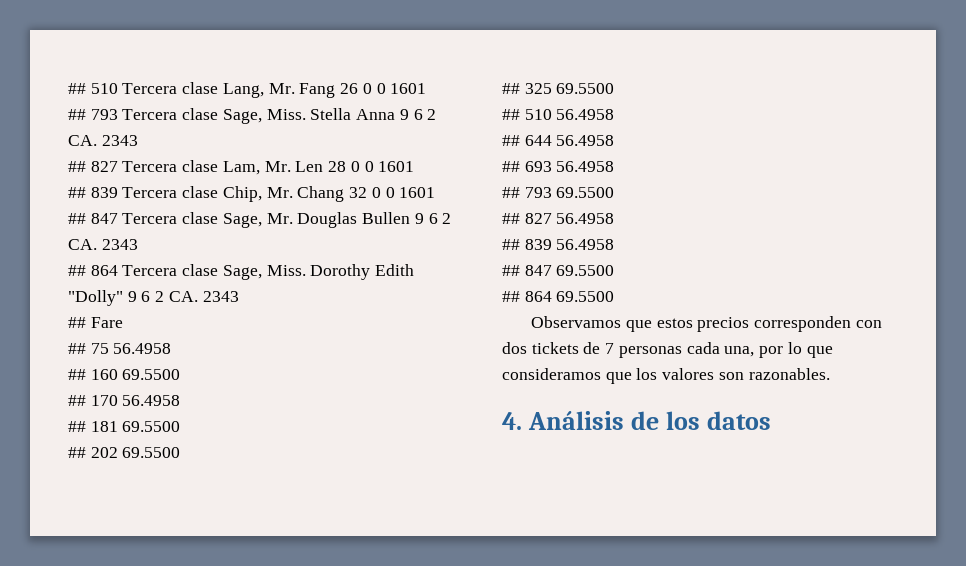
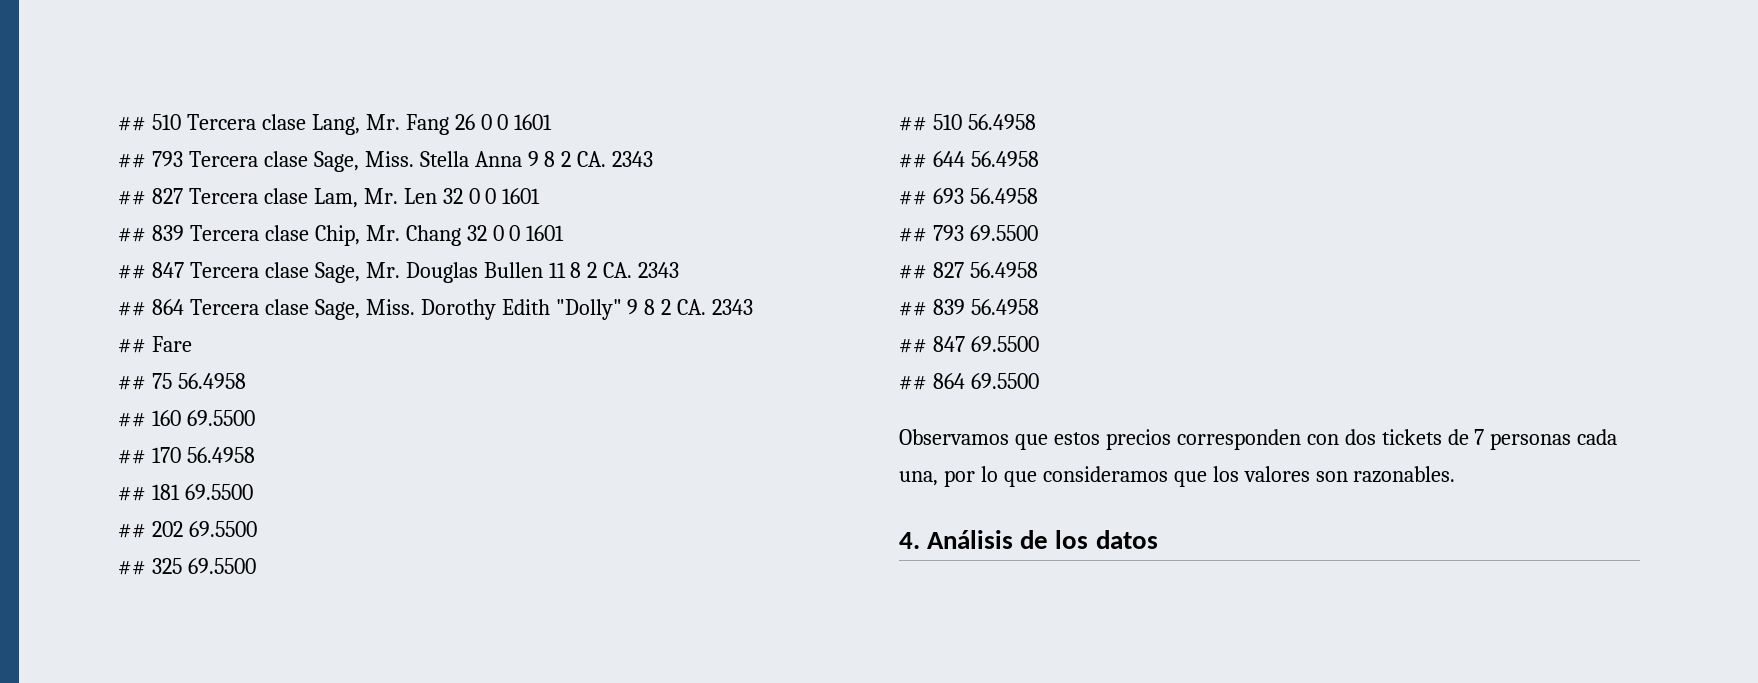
[413,109,423,120] 6 -> [544,151,556,167] 8
[328,161,347,172] 28 -> [442,188,463,204] 32
[414,213,438,224] 9 6 -> [548,262,582,278] 11 8
[141,291,151,302] 6 -> [644,299,656,315] 8

